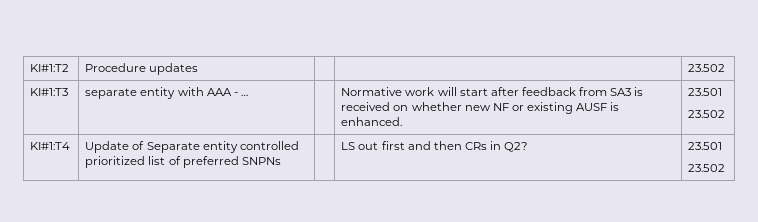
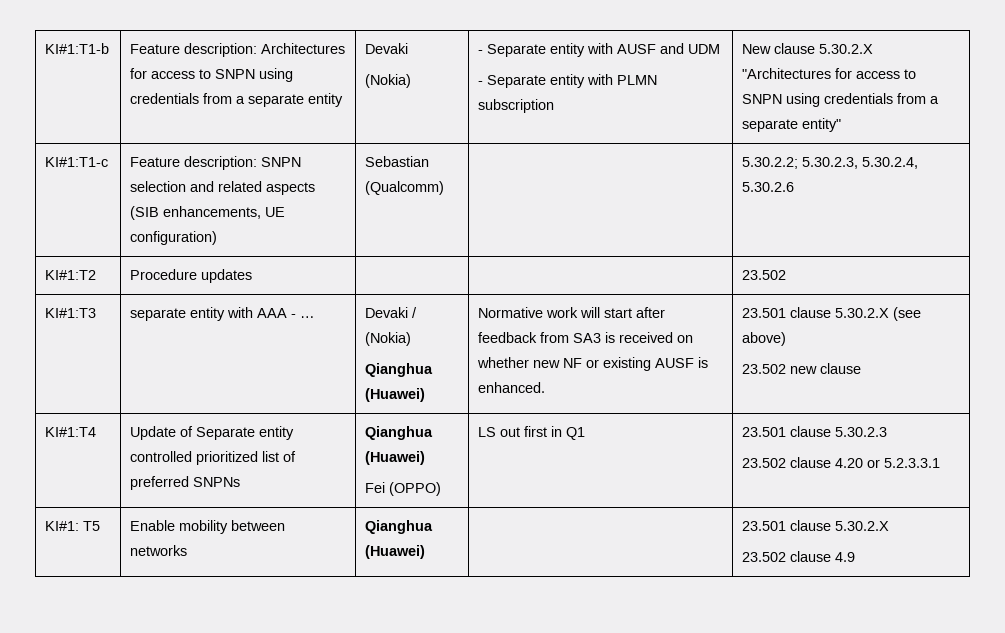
(30, 68) none -> [45,43,110,54] [130,43,346,57] [130,68,294,82] [130,93,344,107] [365,43,409,54] [365,74,412,88] [478,43,721,57] [478,74,658,88] [478,99,555,113] [742,43,874,54] [742,68,917,79] [742,93,940,107] [742,118,842,132] [45,157,109,167] [130,156,302,170] [130,181,316,195] [130,206,286,220] [130,231,218,245] [365,156,430,167] [365,181,445,195] [742,157,919,169] [742,182,795,192] KI#1:T1-b | Feature description: Architectures for access to SNPN using credentials from a separate entity | Devaki // (Nokia) | - Separate entity with AUSF and UDM // - Separate entity with PLMN subscription | New clause 5.30.2.X "Architectures for access to SNPN using credentials from a separate entity" // KI#1:T1-c | Feature description: SNPN selection and related aspects (SIB enhancements, UE configuration) | Sebastian (Qualcomm) | | 5.30.2.2; 5.30.2.3, 5.30.2.4, 5.30.2.6 //
(248, 95) none -> [365,307,418,318] [365,332,412,346] [365,363,434,377] [365,388,426,402] Devaki / (Nokia) // Qianghua (Huawei)
[688,110,726,118] // 23.502 -> [790,307,922,321] [742,332,787,346] [742,363,862,374] clause 5.30.2.X (see above) // 23.502 new clause
(281, 161) none -> [365,426,434,440] [365,451,426,465] [365,482,442,496] Qianghua (Huawei) // Fei (OPPO)
[407,141,529,152] [688,142,723,150] [688,164,726,172] and then CRs in Q2? | 23.501 // 23.502 -> [551,426,586,440] [742,426,888,437] [742,457,941,468] [45,521,101,531] [130,520,286,534] [130,545,188,556] [365,520,434,534] [365,545,426,559] [742,520,890,531] [742,551,856,562] in Q1 | 23.501 clause 5.30.2.3 // 23.502 clause 4.20 or 5.2.3.3.1 // KI#1: T5 | Enable mobility between networks | Qianghua (Huawei) | | 23.501 clause 5.30.2.X // 23.502 clause 4.9

